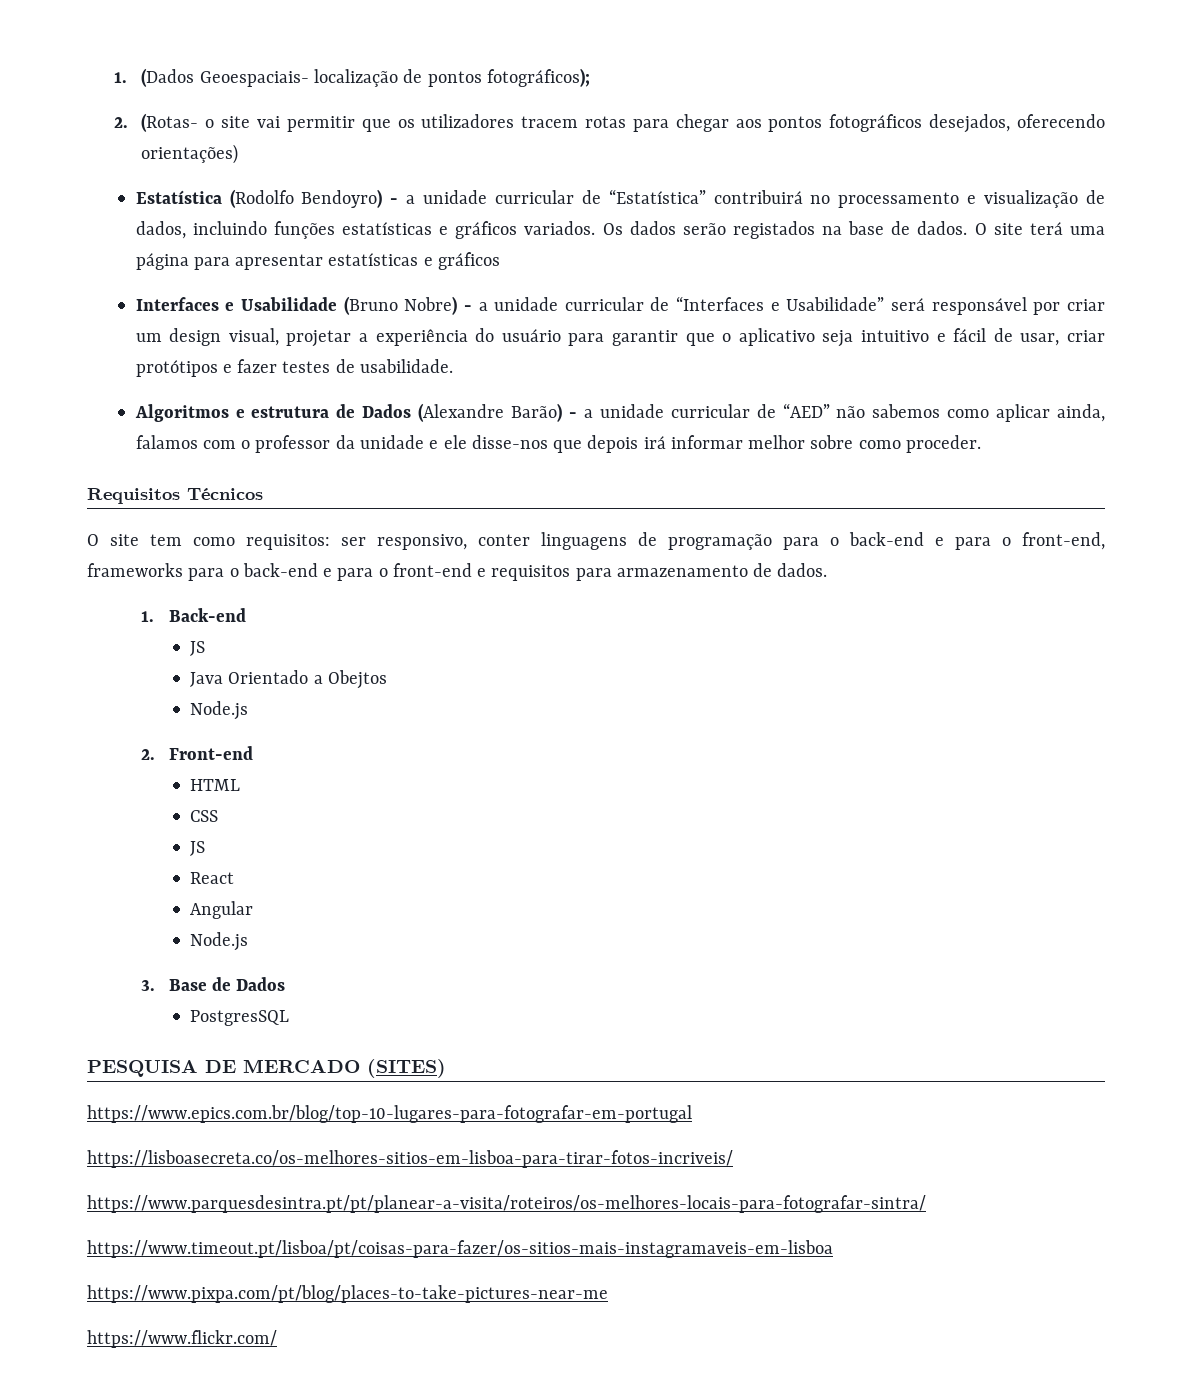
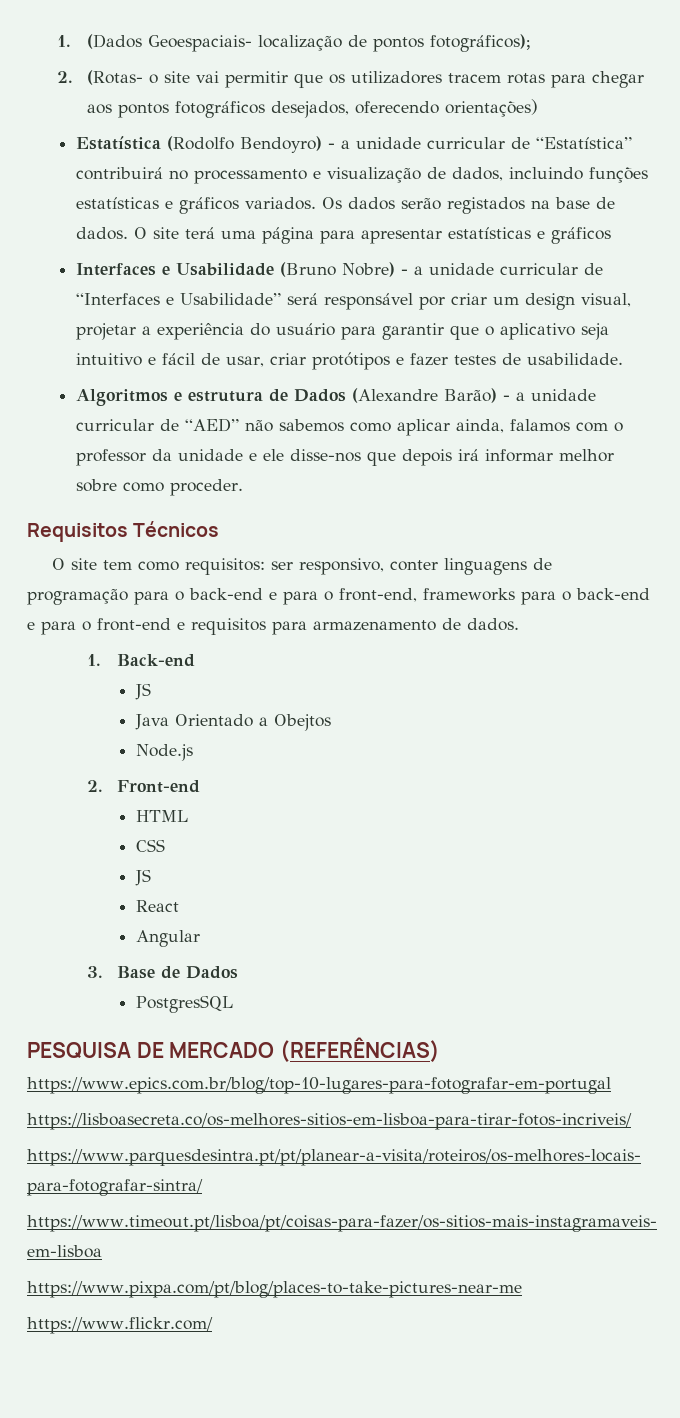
[190,932,249,951] // Node.js -> (200, 938) none
[367,1059,446,1078] (SITES) -> [280,1037,441,1062] (REFERÊNCIAS)

